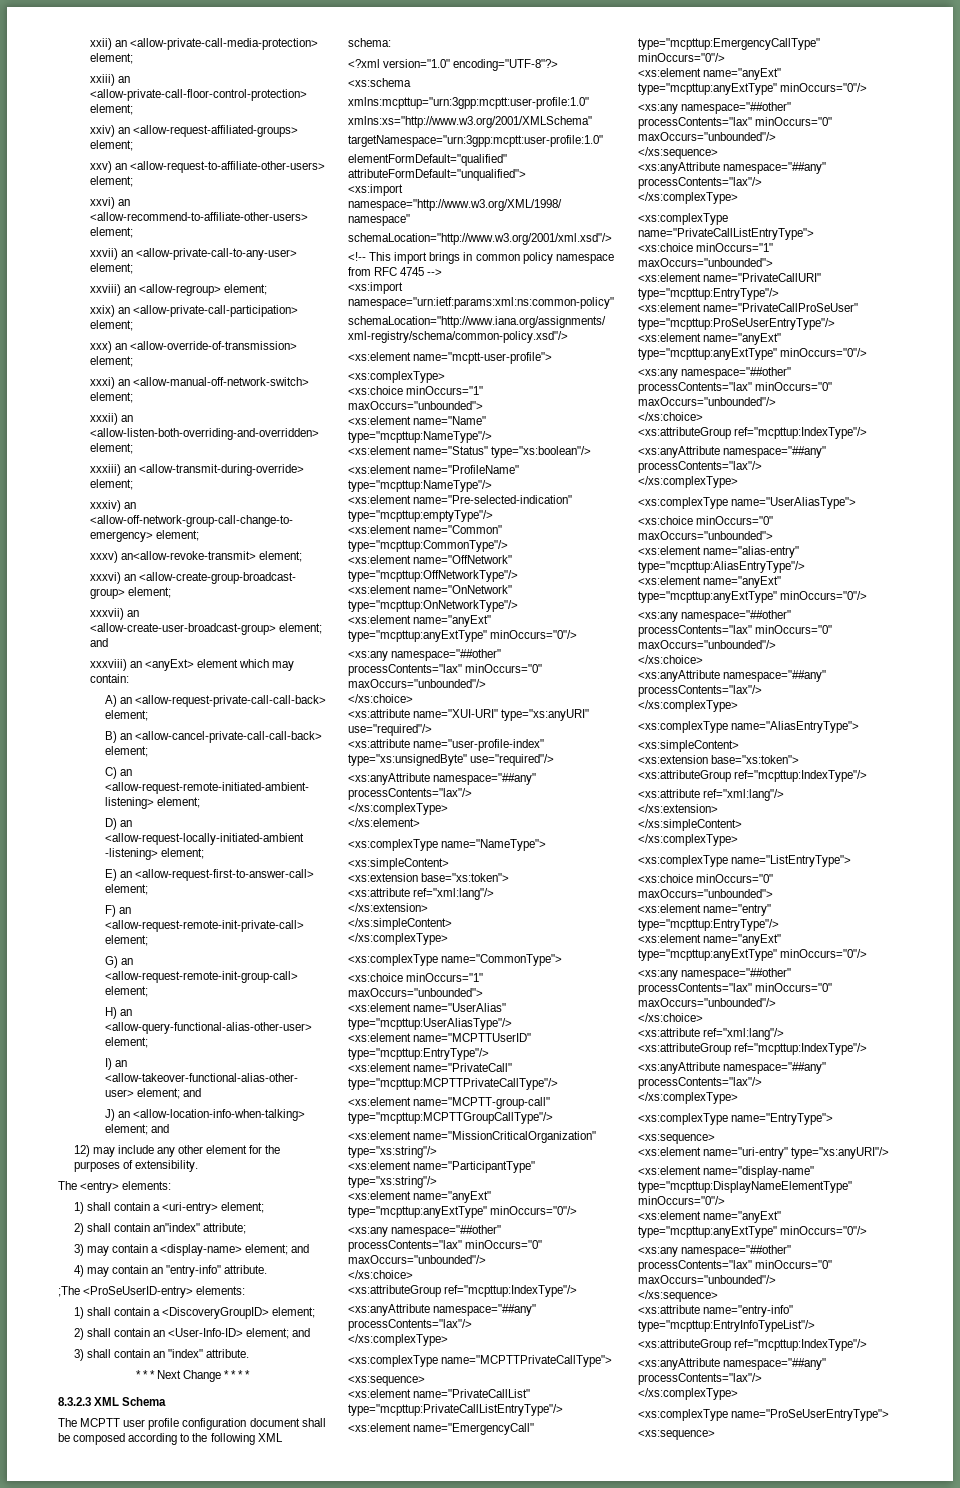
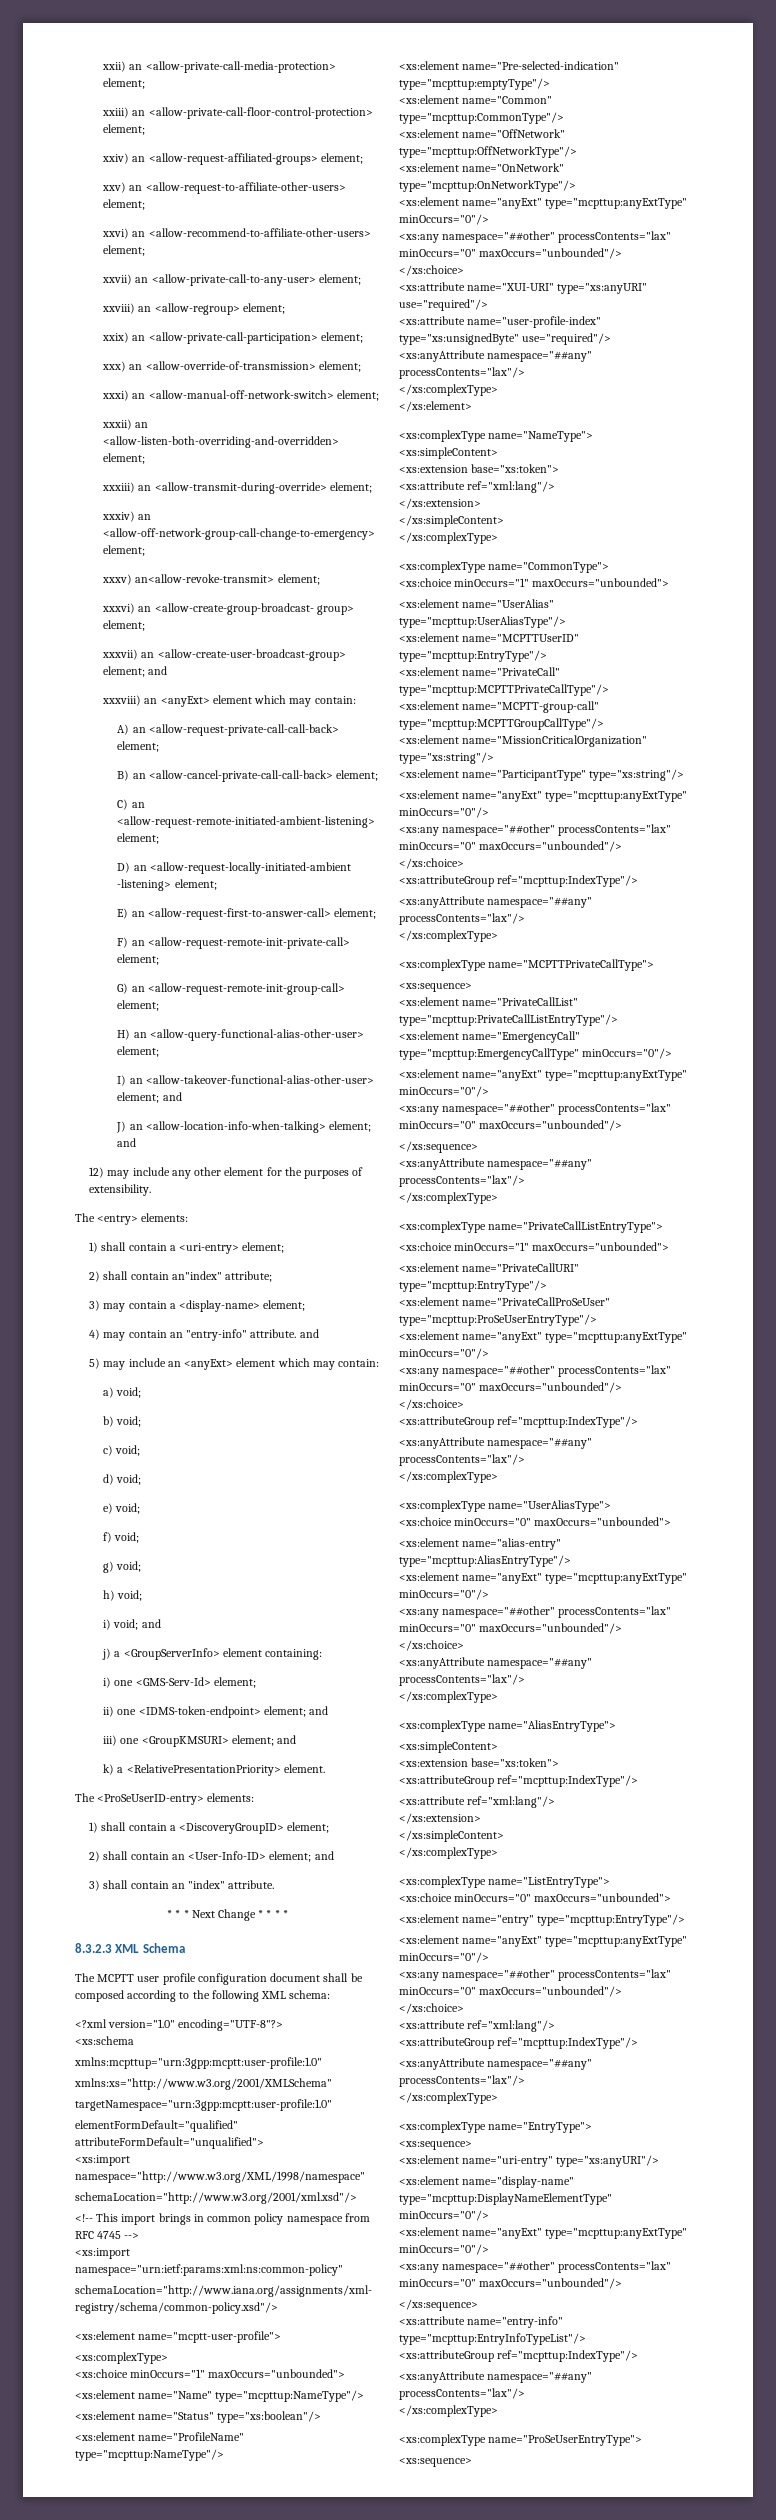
[291,1244,310,1253] and -> (306, 1305) none
[58,1286,80,1297] // ;The -> [299,1329,319,1338] [89,1358,380,1370] [103,1387,142,1398] [103,1416,142,1427] [103,1445,141,1456] [103,1474,142,1485] [103,1503,141,1514] [103,1532,140,1543] [103,1561,142,1573] [103,1590,143,1601] [103,1619,161,1630] [102,1648,323,1660] [103,1677,256,1688] [103,1706,329,1718] [103,1735,297,1747] [103,1764,325,1776] [75,1793,95,1802] and // 5) may include an <anyExt> element which may contain: // a) void; // b) void; // c) void; // d) void; // e) void; // f) void; // g) void; // h) void; // i) void; and // j) a <GroupServerInfo> element containing: // i) one <GMS-Serv-Id> element; // ii) one <IDMS-token-endpoint> element; and // iii) one <GroupKMSURI> element; and // k) a <RelativePresentationPriority> element. // The

